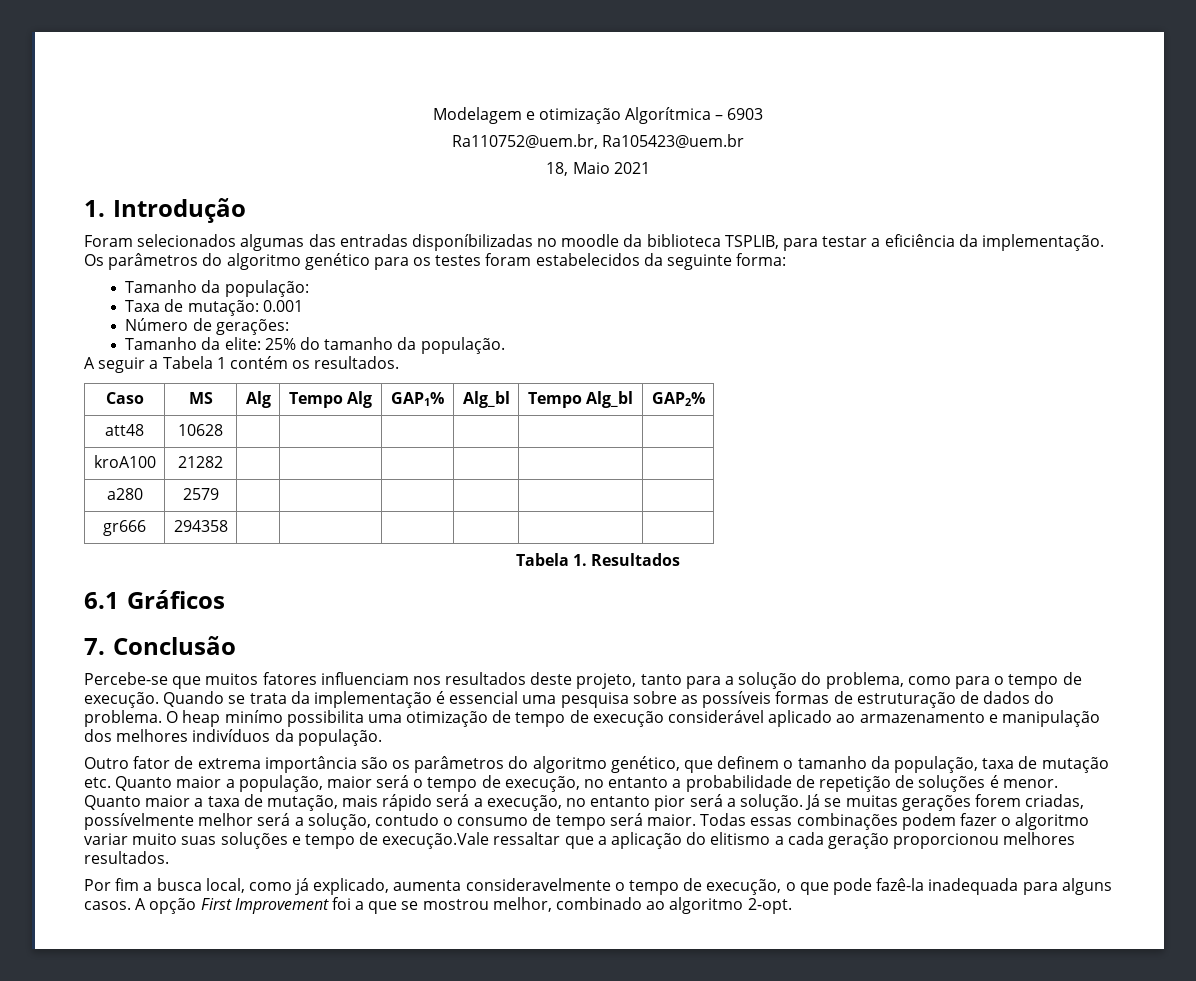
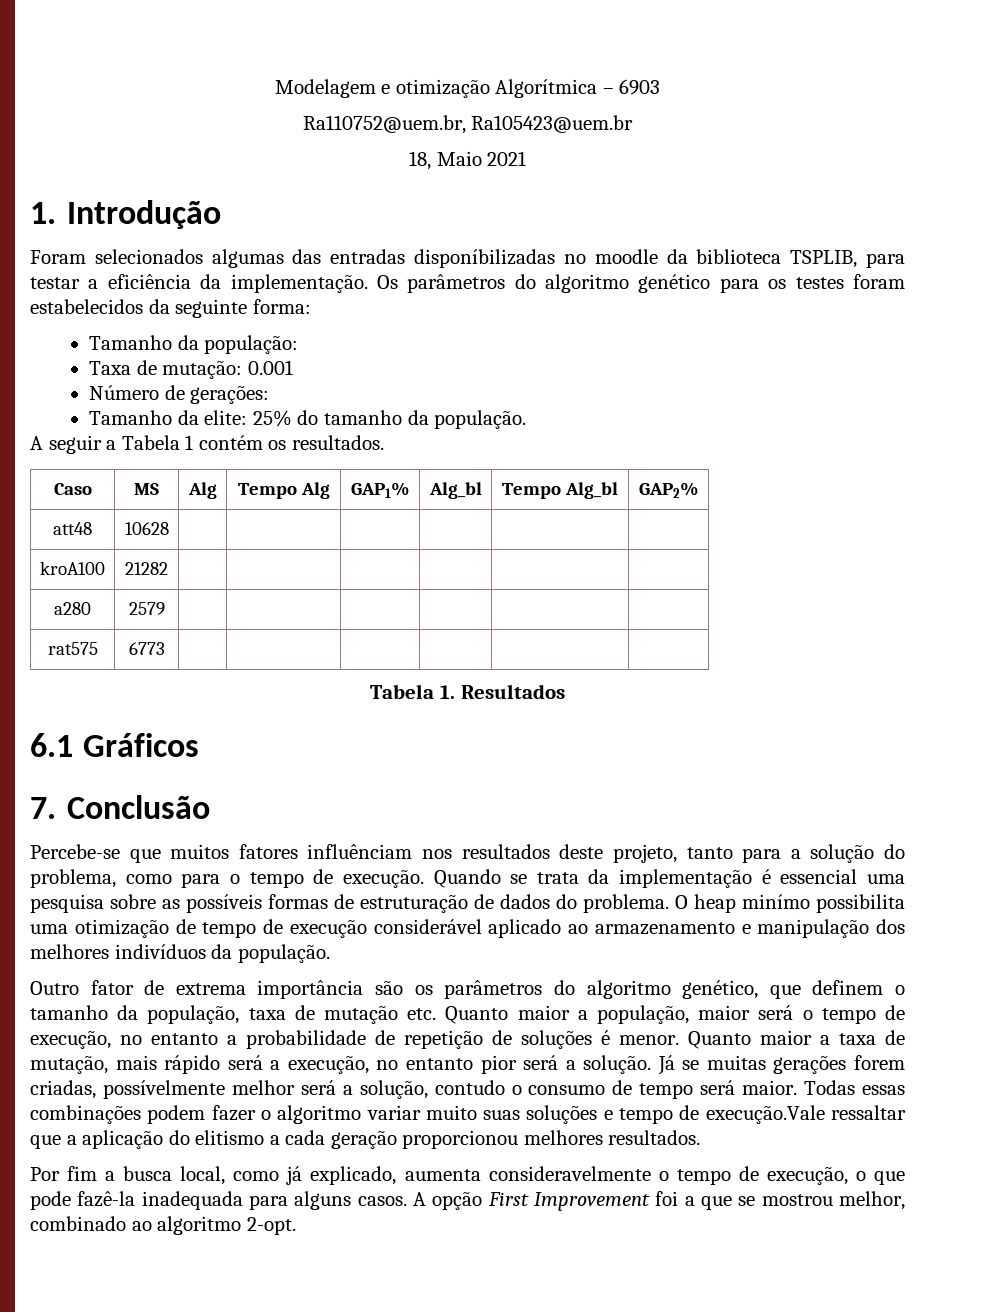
[103,520,146,536] [173,520,228,532] gr666 | 294358 -> [47,642,98,655] [128,642,165,655] rat575 | 6773
[320,672,409,685] influenciam -> [307,844,413,859] influênciam

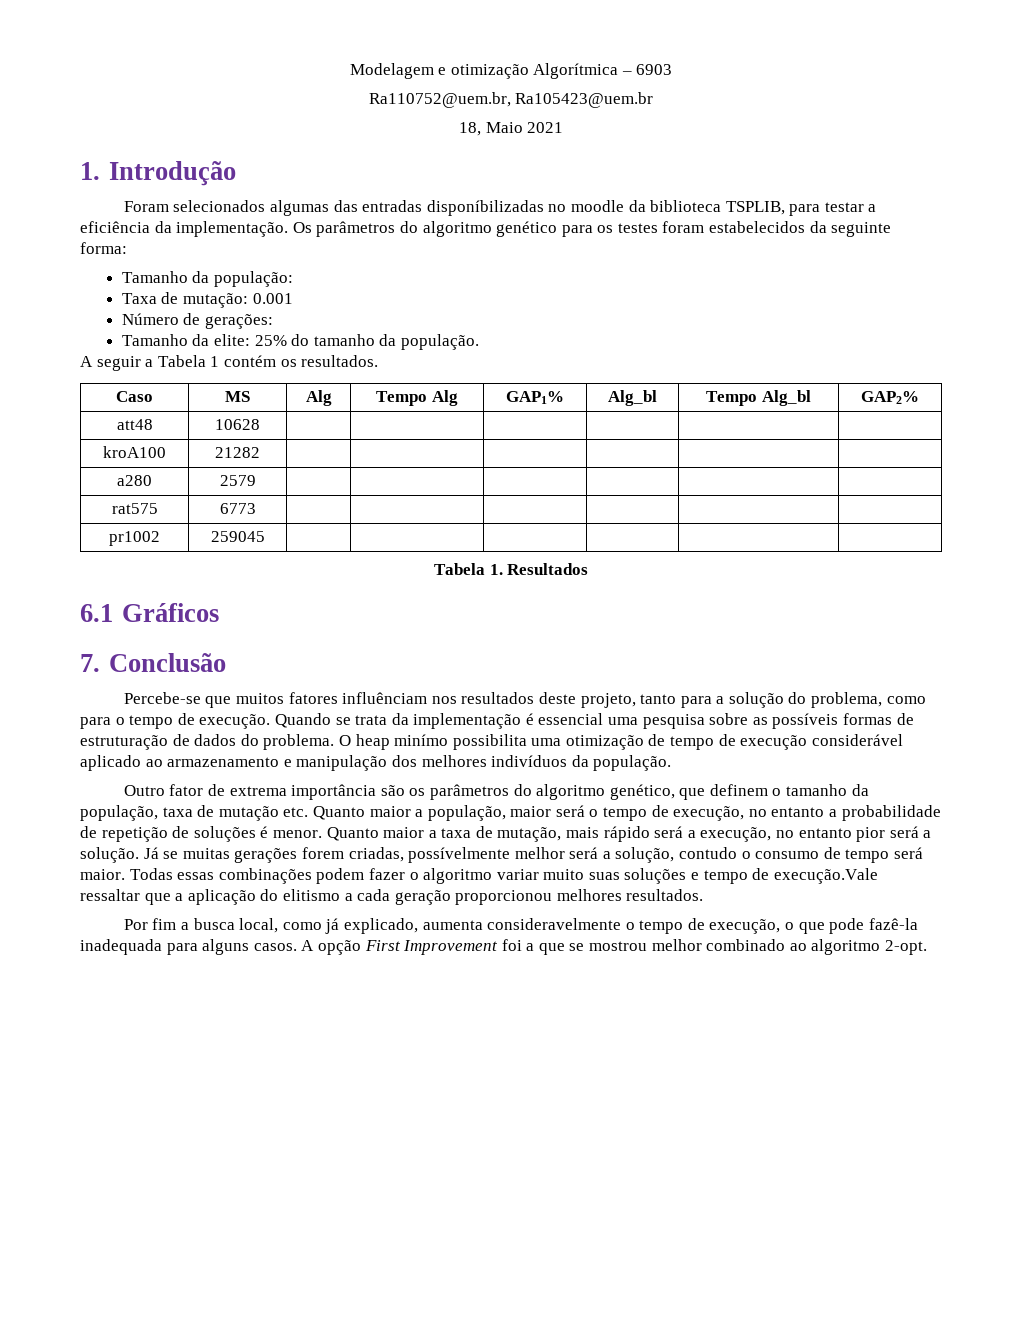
(165, 648) none -> [109,531,160,546] [210,531,265,542] // pr1002 | 259045 | | | | | |
[839,1191,906,1210] melhor, -> [651,939,702,951] melhor

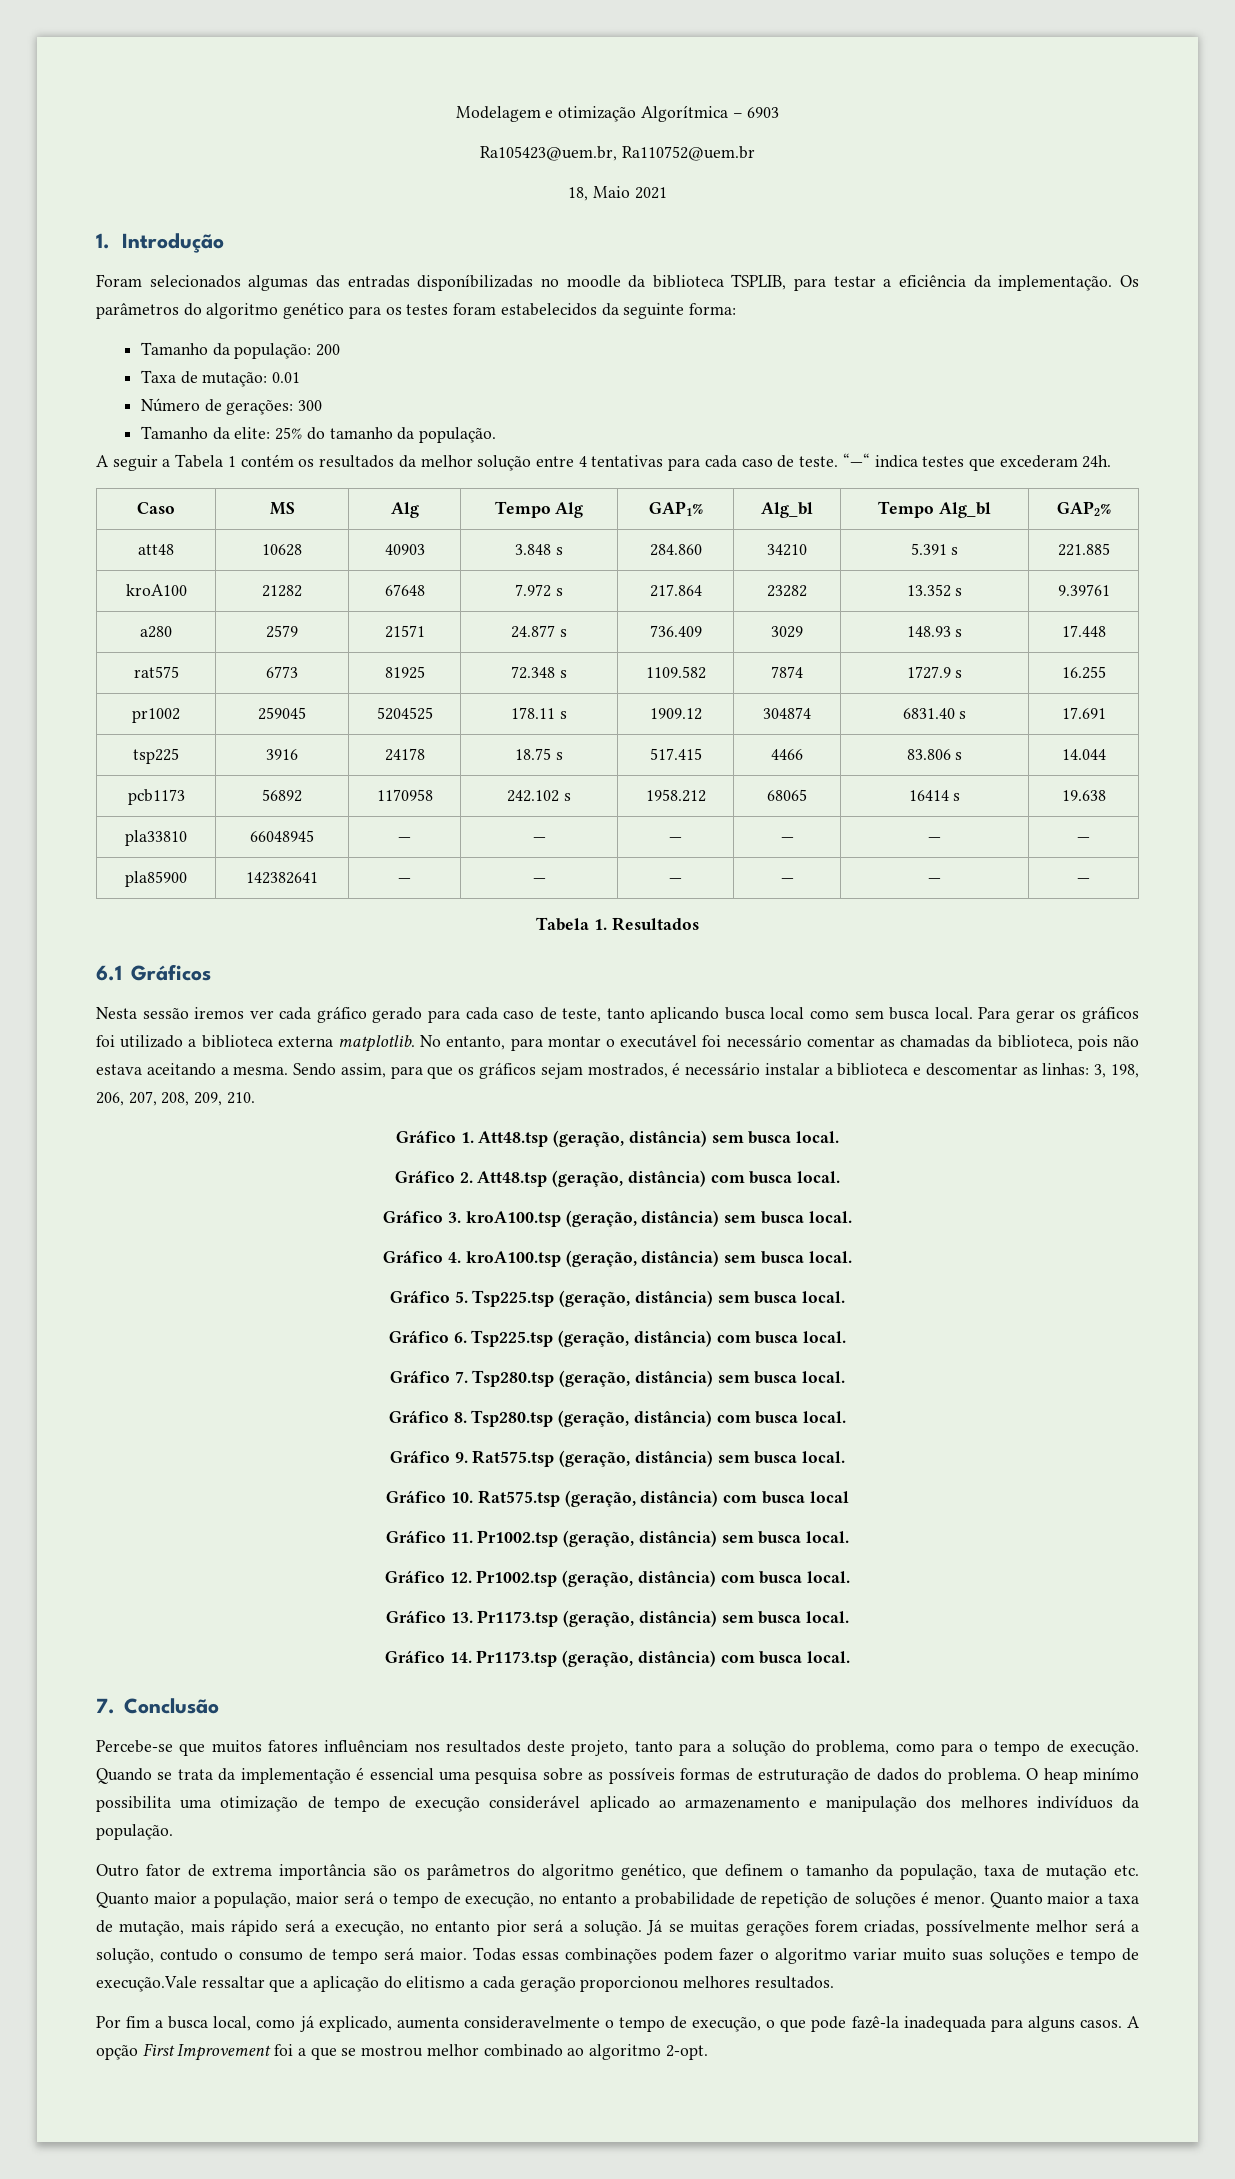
[368,92,654,108] Ra110752@uem.br, Ra105423@uem.br -> [480,146,755,161] Ra105423@uem.br, Ra110752@uem.br
(294, 279) none -> [316,344,341,356] 200
[252,293,293,304] 0.001 -> [272,372,301,383] 0.01
(274, 321) none -> [298,400,323,411] 300
[301,355,379,367] resultados. -> [319,453,1112,471] resultados da melhor solução entre 4 tentativas para cada caso de teste. “—“ indica testes que excederam 24h.
[103,446,166,458] [215,447,260,458] [117,475,152,486] [219,475,256,486] [111,503,158,514] [219,503,256,514] [109,531,160,546] [210,531,265,542] | | | | | // kroA100 | 21282 | | | | | | // a280 | 2579 | | | | | | // rat575 | 6773 | | | | | | // pr1002 | 259045 | | | | | | -> [384,544,425,555] [515,544,563,555] [649,544,702,556] [767,544,807,556] [910,543,959,555] [1057,543,1110,556] [125,584,187,596] [262,585,302,597] [384,584,425,596] [515,584,563,597] [649,584,702,597] [767,585,807,597] [906,584,963,597] [1057,584,1110,596] [140,626,172,638] [266,625,298,638] [384,625,425,638] [511,625,567,638] [649,625,702,637] [771,626,803,638] [906,626,963,637] [1061,625,1106,637] [133,666,179,678] [266,666,298,678] [384,666,425,679] [511,666,567,679] [645,666,706,679] [771,666,803,678] [906,666,963,679] [1061,666,1106,679] [132,708,180,723] [258,707,306,720] [376,707,433,720] [511,707,567,719] [649,708,702,720] [763,707,811,719] [902,708,967,719] [1061,707,1106,719] [133,748,179,764] [266,749,298,760] [384,748,425,761] [515,748,563,760] [649,748,702,760] [771,749,803,760] [906,749,963,760] [1061,749,1106,760] [127,789,185,805] [262,789,302,802] [376,789,433,801] [507,790,571,802] [645,789,706,802] [767,789,807,801] [908,790,961,801] [1061,790,1106,801] [125,830,187,846] [250,830,314,842] [398,837,412,842] [532,837,546,842] [669,837,682,842] [780,837,794,842] [928,837,941,842] [1077,837,1090,842] [125,871,187,887] [246,872,318,884] [398,878,412,883] [532,878,546,883] [669,878,682,883] [780,878,794,883] [928,878,941,883] [1077,878,1090,883] 40903 | 3.848 s | 284.860 | 34210 | 5.391 s | 221.885 // kroA100 | 21282 | 67648 | 7.972 s | 217.864 | 23282 | 13.352 s | 9.39761 // a280 | 2579 | 21571 | 24.877 s | 736.409 | 3029 | 148.93 s | 17.448 // rat575 | 6773 | 81925 | 72.348 s | 1109.582 | 7874 | 1727.9 s | 16.255 // pr1002 | 259045 | 5204525 | 178.11 s | 1909.12 | 304874 | 6831.40 s | 17.691 // tsp225 | 3916 | 24178 | 18.75 s | 517.415 | 4466 | 83.806 s | 14.044 // pcb1173 | 56892 | 1170958 | 242.102 s | 1958.212 | 68065 | 16414 s | 19.638 // pla33810 | 66048945 | — | — | — | — | — | — // pla85900 | 142382641 | — | — | — | — | — | —
(219, 612) none -> [96,1006,1140,1023] [96,1034,1140,1052] [96,1062,1139,1079] [96,1091,255,1106] [395,1130,840,1147] [394,1170,841,1187] [383,1210,852,1227] [383,1250,852,1267] [389,1290,846,1307] [388,1330,847,1347] [389,1370,846,1387] [388,1410,847,1427] [389,1450,846,1467] [386,1490,849,1507] [385,1530,850,1547] [384,1570,851,1587] [385,1610,850,1627] [384,1650,851,1667] // Nesta sessão iremos ver cada gráfico gerado para cada caso de teste, tanto aplicando busca local como sem busca local. Para gerar os gráficos foi utilizado a biblioteca externa matplotlib. No entanto, para montar o executável foi necessário comentar as chamadas da biblioteca, pois não estava aceitando a mesma. Sendo assim, para que os gráficos sejam mostrados, é necessário instalar a biblioteca e descomentar as linhas: 3, 198, 206, 207, 208, 209, 210. // Gráfico 1. Att48.tsp (geração, distância) sem busca local. // Gráfico 2. Att48.tsp (geração, distância) com busca local. // Gráfico 3. kroA100.tsp (geração, distância) sem busca local. // Gráfico 4. kroA100.tsp (geração, distância) sem busca local. // Gráfico 5. Tsp225.tsp (geração, distância) sem busca local. // Gráfico 6. Tsp225.tsp (geração, distância) com busca local. // Gráfico 7. Tsp280.tsp (geração, distância) sem busca local. // Gráfico 8. Tsp280.tsp (geração, distância) com busca local. // Gráfico 9. Rat575.tsp (geração, distância) sem busca local. // Gráfico 10. Rat575.tsp (geração, distância) com busca local // Gráfico 11. Pr1002.tsp (geração, distância) sem busca local. // Gráfico 12. Pr1002.tsp (geração, distância) com busca local. // Gráfico 13. Pr1173.tsp (geração, distância) sem busca local. // Gráfico 14. Pr1173.tsp (geração, distância) com busca local.

